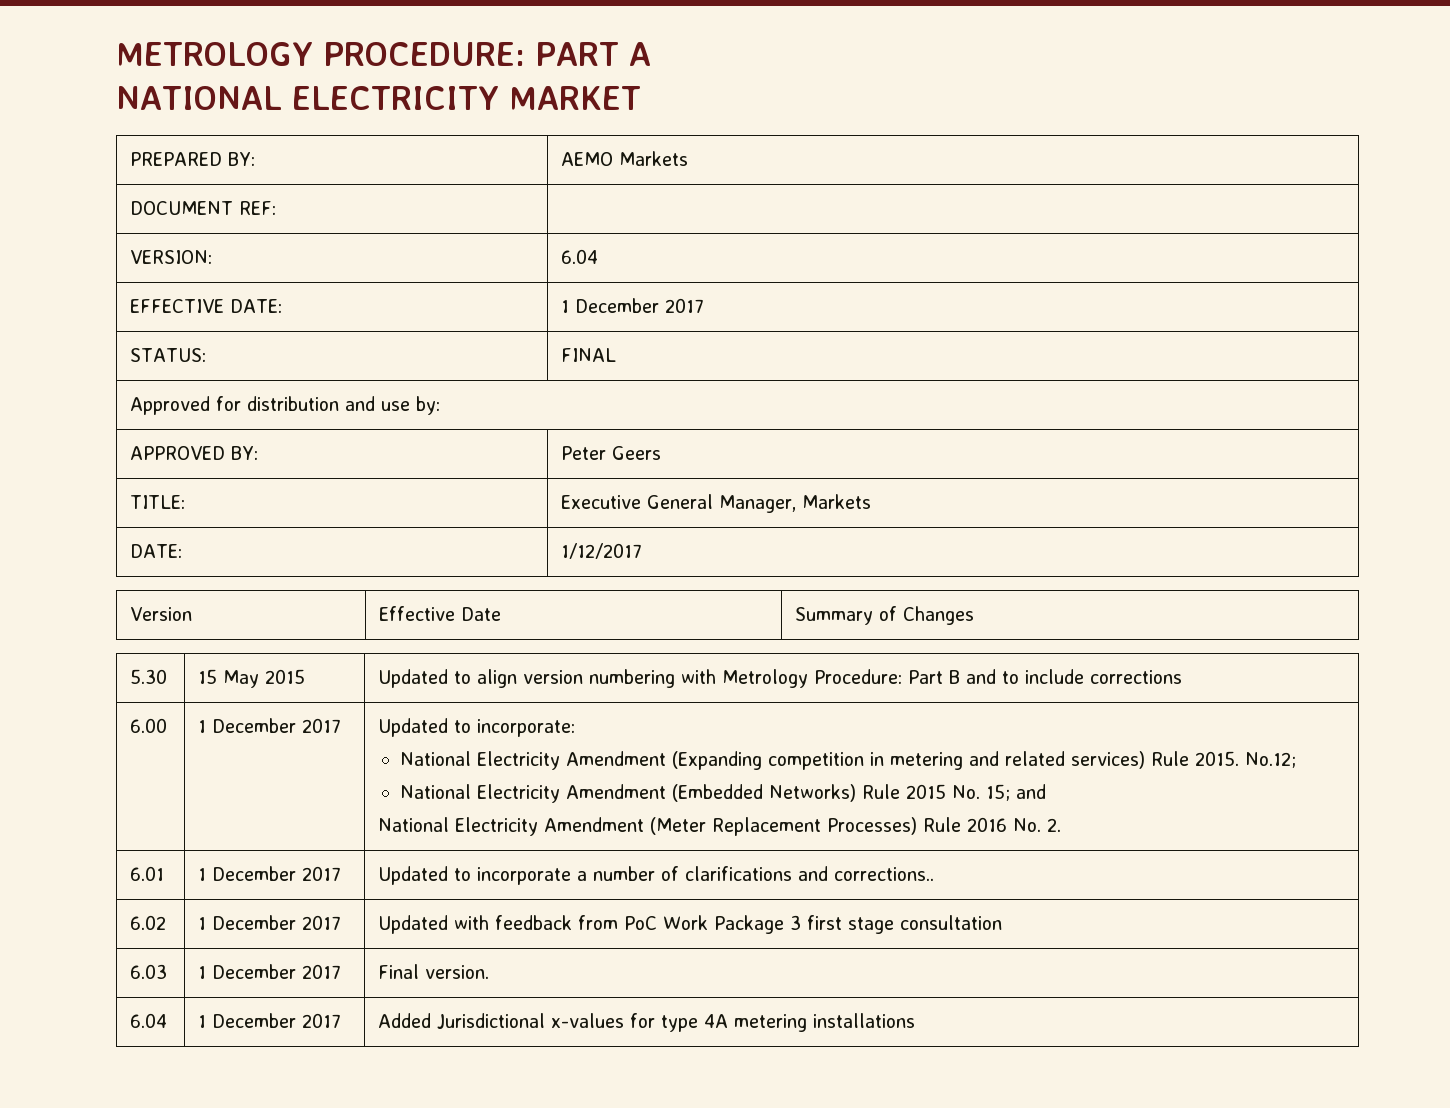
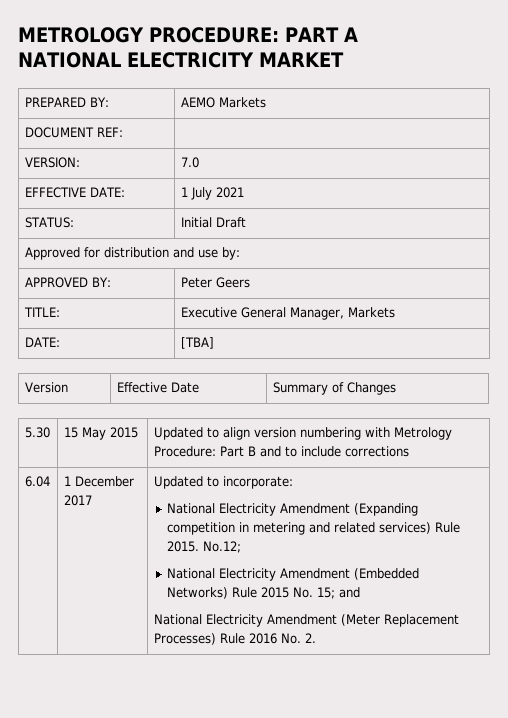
[560,249,598,264] 6.04 -> [180,157,199,168] 7.0
[574,298,704,313] December 2017 -> [190,187,244,200] July 2021
[560,348,616,362] FINAL -> [180,217,246,228] Initial Draft
[560,543,642,559] 1/12/2017 -> [180,337,214,349] [TBA]
[129,718,167,733] 6.00 -> [24,476,50,487] 6.04
[129,866,164,881] [197,866,341,881] [377,866,934,885] [129,915,166,930] [197,915,341,930] [377,915,1002,934] [129,964,167,979] [197,964,341,979] [377,964,489,979] [129,1013,167,1028] [197,1013,341,1028] [377,1013,915,1032] // 6.01 | 1 December 2017 | Updated to incorporate a number of clarifications and corrections.. // 6.02 | 1 December 2017 | Updated with feedback from PoC Work Package 3 first stage consultation // 6.03 | 1 December 2017 | Final version. // 6.04 | 1 December 2017 | Added Jurisdictional x-values for type 4A metering installations -> (316, 638) none

